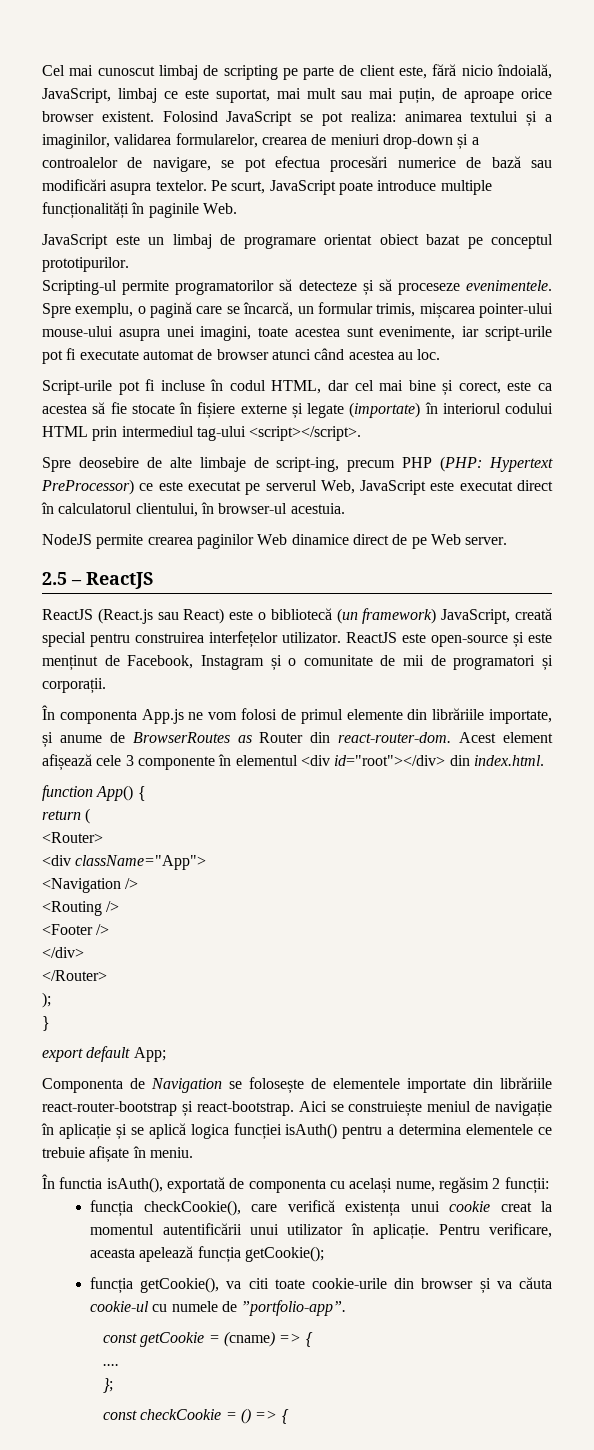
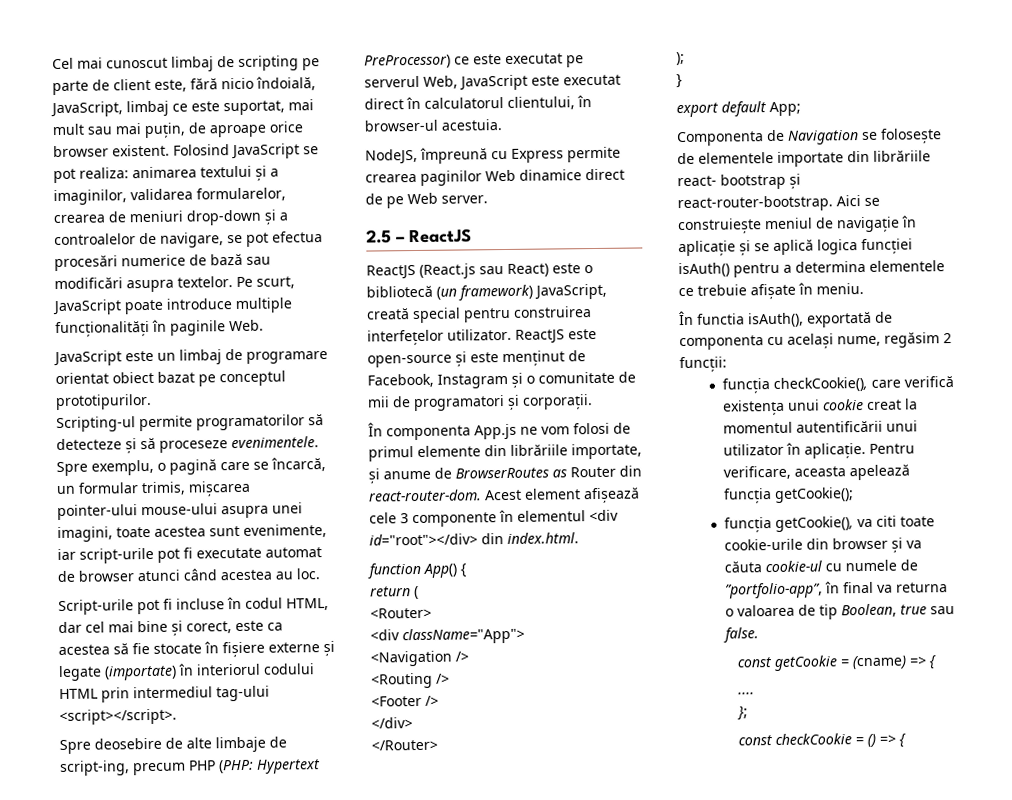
[42,534,92,545] NodeJS -> [365,147,564,165] NodeJS, împreună cu Express
[42,1101,294,1117] react-router-bootstrap și react-bootstrap. -> [677,173,801,190] [677,195,833,213] react- bootstrap și react-router-bootstrap.
[241,1300,347,1316] ”portfolio-app”. -> [724,581,948,599] [724,603,955,620] [722,627,759,643] ”portfolio-app”, în final va returna o valoarea de tip Boolean, true sau false.

